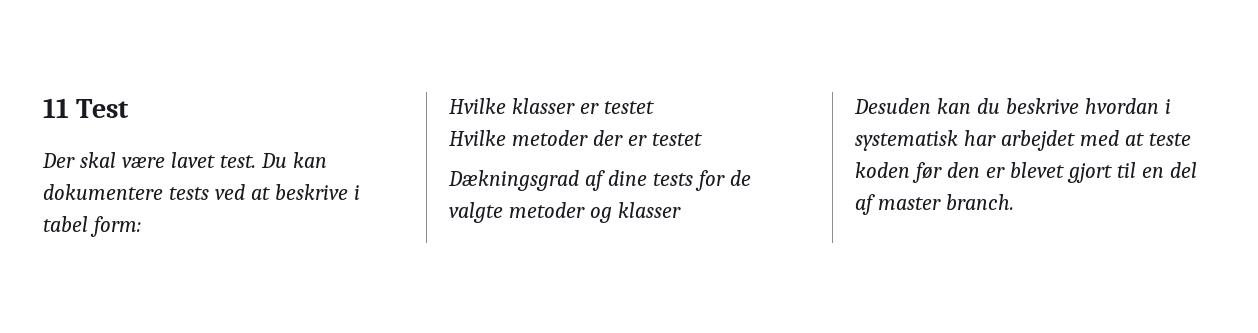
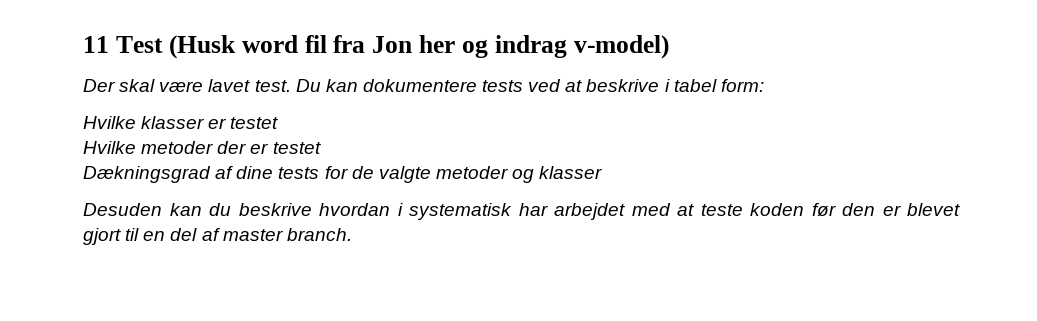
(130, 108) none -> [168,35,669,59] (Husk word fil fra Jon her og indrag v-model)

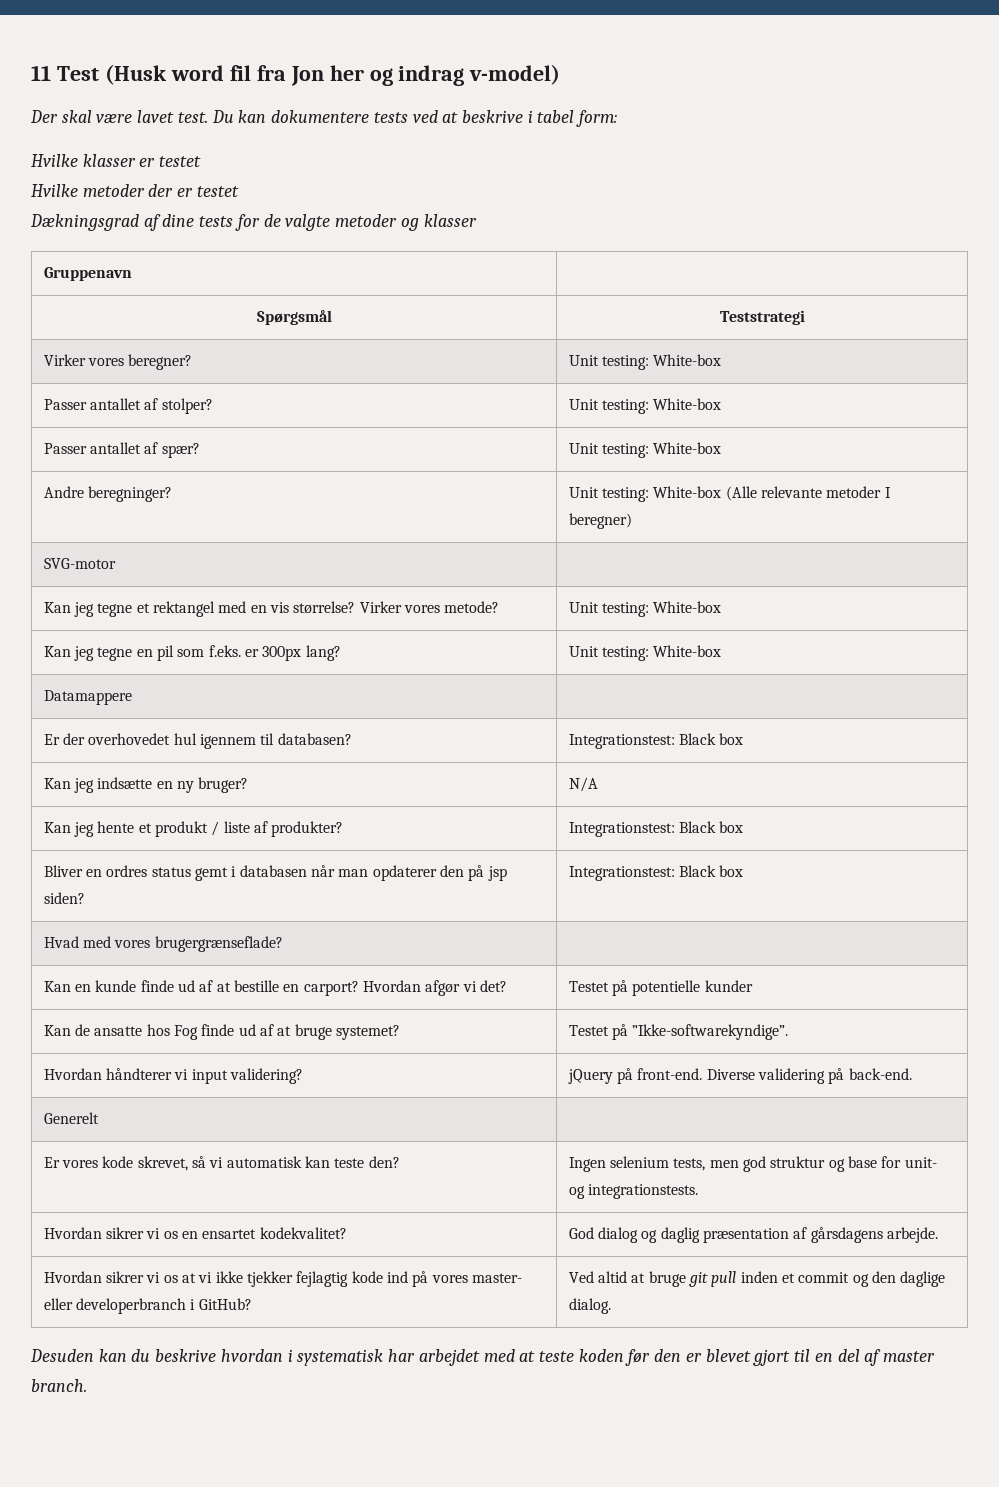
(603, 172) none -> [43,267,132,281] [256,310,332,325] [719,310,805,325] [43,354,193,370] [568,354,722,370] [43,398,213,414] [568,398,722,414] [43,442,200,458] [568,442,722,458] [43,486,172,502] [568,486,891,502] [568,513,632,529] [43,558,116,569] [43,601,500,617] [568,601,722,617] [43,645,341,661] [568,645,722,661] [43,690,132,705] [43,733,352,749] [568,733,744,749] [43,777,249,793] [568,777,598,792] [43,821,344,837] [568,821,744,837] [43,865,507,881] [43,892,85,904] [568,865,744,881] [43,936,283,952] [43,980,507,996] [568,980,753,996] [43,1024,400,1040] [568,1024,789,1040] [43,1068,303,1084] [567,1068,912,1084] [43,1112,99,1124] [43,1156,400,1171] [568,1156,937,1172] [568,1184,698,1199] [43,1227,347,1239] [568,1227,938,1243] [43,1271,522,1287] [43,1298,252,1314] [568,1271,946,1287] [568,1298,611,1314] // Gruppenavn | // Spørgsmål | Teststrategi // Virker vores beregner? | Unit testing: White-box // Passer antallet af stolper? | Unit testing: White-box // Passer antallet af spær? | Unit testing: White-box // Andre beregninger? | Unit testing: White-box (Alle relevante metoder I beregner) // SVG-motor | // Kan jeg tegne et rektangel med en vis størrelse? Virker vores metode? | Unit testing: White-box // Kan jeg tegne en pil som f.eks. er 300px lang? | Unit testing: White-box // Datamappere | // Er der overhovedet hul igennem til databasen? | Integrationstest: Black box // Kan jeg indsætte en ny bruger? | N/A // Kan jeg hente et produkt / liste af produkter? | Integrationstest: Black box // Bliver en ordres status gemt i databasen når man opdaterer den på jsp siden? | Integrationstest: Black box // Hvad med vores brugergrænseflade? | // Kan en kunde finde ud af at bestille en carport? Hvordan afgør vi det? | Testet på potentielle kunder // Kan de ansatte hos Fog finde ud af at bruge systemet? | Testet på ”Ikke-softwarekyndige”. // Hvordan håndterer vi input validering? | jQuery på front-end. Diverse validering på back-end. // Generelt | // Er vores kode skrevet, så vi automatisk kan teste den? | Ingen selenium tests, men god struktur og base for unit- og integrationstests. // Hvordan sikrer vi os en ensartet kodekvalitet? | God dialog og daglig præsentation af gårsdagens arbejde. // Hvordan sikrer vi os at vi ikke tjekker fejlagtig kode ind på vores master- eller developerbranch i GitHub? | Ved altid at bruge git pull inden et commit og den daglige dialog.

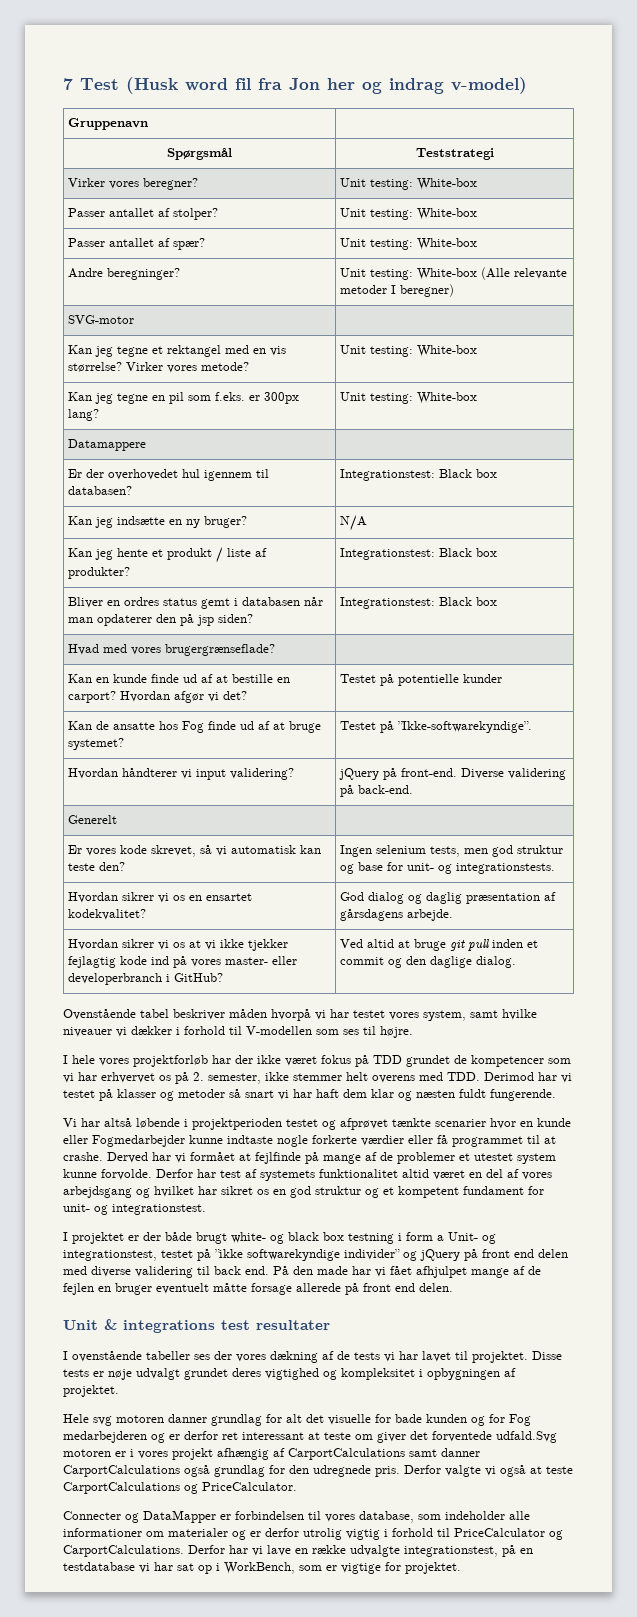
[31,65,51,81] 11 -> [63,78,73,90] 7
[30,110,618,127] [31,154,202,167] [31,184,239,197] [30,214,477,231] // Der skal være lavet test. Du kan dokumentere tests ved at beskrive i tabel form: // Hvilke klasser er testet // Hvilke metoder der er testet // Dækningsgrad af dine tests for de valgte metoder og klasser -> (527, 85) none
[30,1349,935,1366] [31,1379,87,1392] Desuden kan du beskrive hvordan i systematisk har arbejdet med at teste koden før den er blevet gjort til en del af master branch. -> [63,1009,537,1021] [63,1026,413,1038] [63,1055,571,1067] [63,1072,572,1084] [63,1089,556,1101] [63,1118,571,1130] [63,1135,556,1147] [63,1152,556,1164] [63,1169,552,1181] [63,1186,544,1198] [63,1204,206,1215] [63,1232,496,1244] [63,1249,568,1261] [63,1266,541,1278] [63,1283,453,1295] [63,1319,330,1333] [63,1351,562,1363] [63,1368,516,1380] [63,1385,119,1397] [63,1414,531,1426] [63,1431,557,1443] [63,1448,480,1460] [63,1465,573,1477] [63,1482,297,1494] [63,1510,530,1523] [63,1528,563,1540] [63,1545,533,1557] [63,1562,461,1574] Ovenstående tabel beskriver måden hvorpå vi har testet vores system, samt hvilke niveauer vi dækker i forhold til V-modellen som ses til højre. // I hele vores projektforløb har der ikke været fokus på TDD grundet de kompetencer som vi har erhvervet os på 2. semester, ikke stemmer helt overens med TDD. Derimod har vi testet på klasser og metoder så snart vi har haft dem klar og næsten fuldt fungerende. // Vi har altså løbende i projektperioden testet og afprøvet tænkte scenarier hvor en kunde eller Fogmedarbejder kunne indtaste nogle forkerte værdier eller få programmet til at crashe. Derved har vi formået at fejlfinde på mange af de problemer et utestet system kunne forvolde. Derfor har test af systemets funktionalitet altid været en del af vores arbejdsgang og hvilket har sikret os en god struktur og et kompetent fundament for unit- og integrationstest. // I projektet er der både brugt white- og black box testning i form a Unit- og integrationstest, testet på ”ikke softwarekyndige individer” og jQuery på front end delen med diverse validering til back end. På den made har vi fået afhjulpet mange af de fejlen en bruger eventuelt måtte forsage allerede på front end delen. // Unit & integrations test resultater // I ovenstående tabeller ses der vores dækning af de tests vi har lavet til projektet. Disse tests er nøje udvalgt grundet deres vigtighed og kompleksitet i opbygningen af projektet. // Hele svg motoren danner grundlag for alt det visuelle for bade kunden og for Fog medarbejderen og er derfor ret interessant at teste om giver det forventede udfald.Svg motoren er i vores projekt afhængig af CarportCalculations samt danner CarportCalculations også grundlag for den udregnede pris. Derfor valgte vi også at teste CarportCalculations og PriceCalculator. // Connecter og DataMapper er forbindelsen til vores database, som indeholder alle informationer om materialer og er derfor utrolig vigtig i forhold til PriceCalculator og CarportCalculations. Derfor har vi lave en række udvalgte integrationstest, på en testdatabase vi har sat op i WorkBench, som er vigtige for projektet.

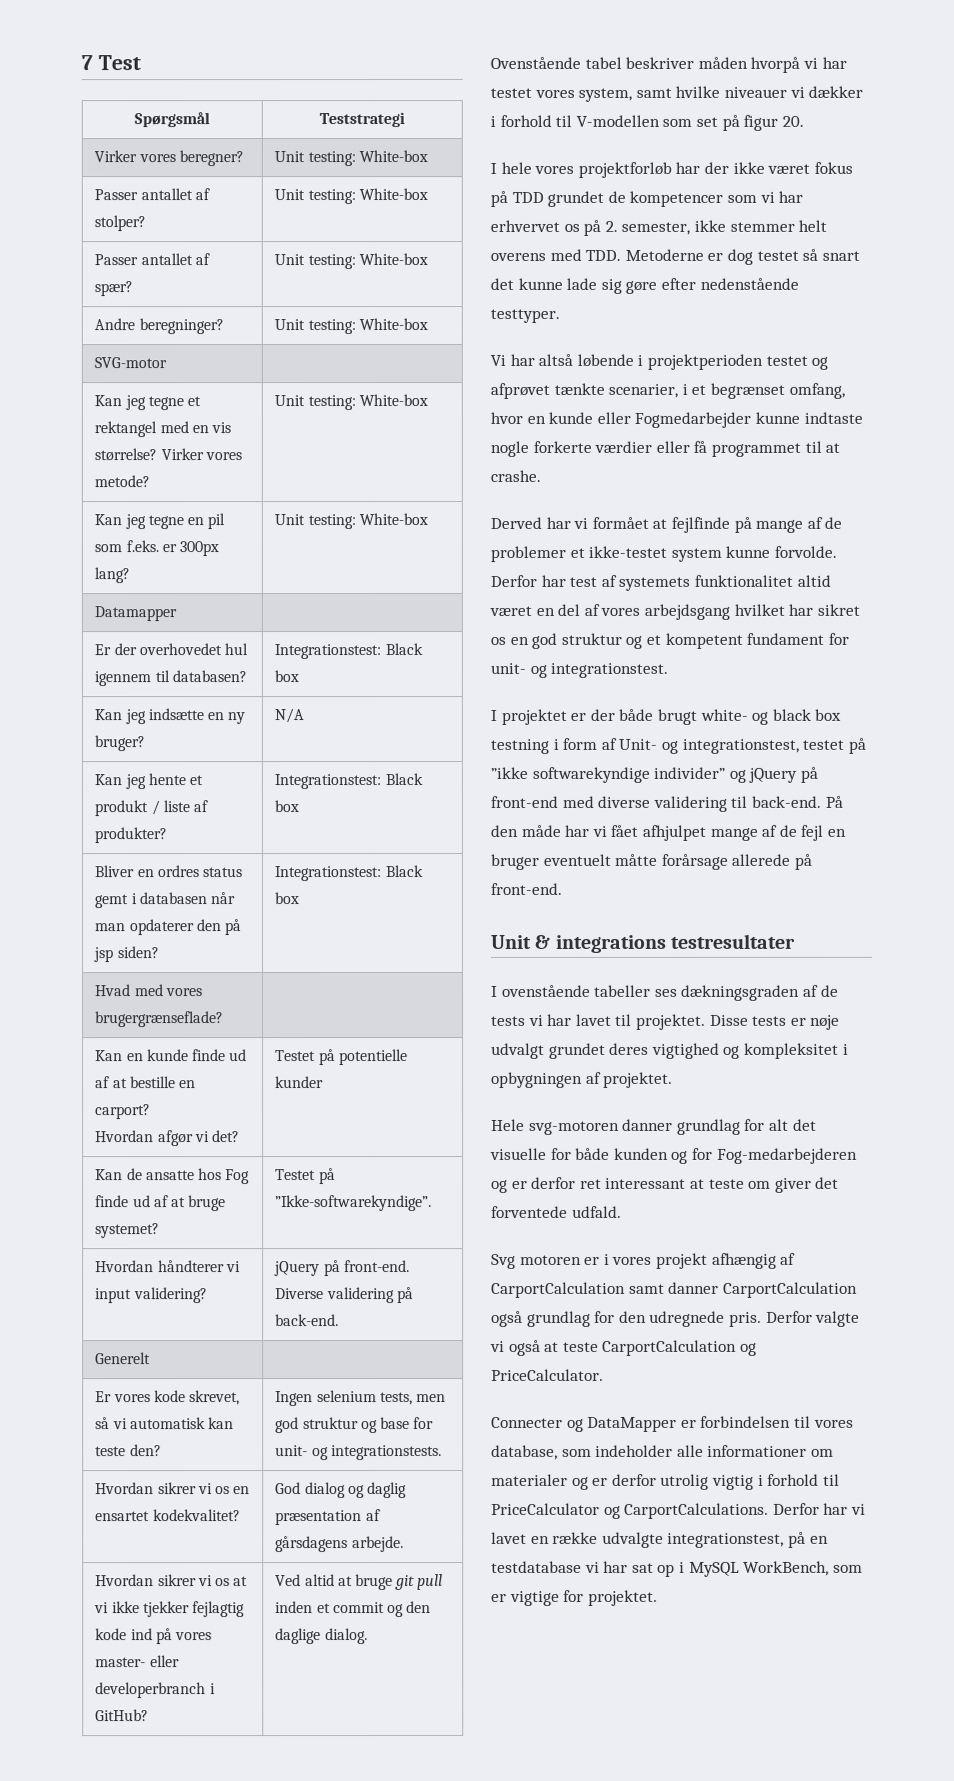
[126,77,527,94] [68,118,149,130] (Husk word fil fra Jon her og indrag v-model) // Gruppenavn | -> (141, 63) none
[481,267,568,280] [340,284,455,297] (Alle relevante metoder I beregner) -> (428, 324) none
[68,439,147,451] Datamappere -> [94,606,178,622] Datamapper
(117, 697) none -> (152, 1112) //
[343,1026,413,1038] ses til højre. -> [695,114,804,131] set på figur 20.
[484,1072,572,1083] [63,1089,556,1101] Derimod har vi testet på klasser og metoder så snart vi har haft dem klar og næsten fuldt fungerende. -> [624,248,860,265] [490,277,799,294] [490,308,560,323] Metoderne er dog testet så snart det kunne lade sig gøre efter nedenstående testtyper.
[435,1119,486,1127] scenarier -> [608,382,845,399] scenarier, i et begrænset omfang,
(103, 1156) none -> (541, 475) //
[474,1153,513,1161] utestet -> [588,545,668,558] ikke-testet
[136,1188,150,1198] og -> (730, 611) none
[437,1235,444,1241] a -> [600,737,617,750] af
[482,1249,568,1258] front end delen -> [490,795,558,808] front-end
[214,1266,269,1275] back end. -> [750,795,821,808] back-end.
[317,1266,348,1275] made -> [520,824,561,837] måde
[63,1283,94,1295] fejlen -> [800,824,824,841] fejl
[251,1283,292,1295] forsage -> [660,853,728,870] forårsage
[363,1283,453,1292] front end delen. -> [490,882,563,895] front-end.
[221,1320,330,1330] test resultater -> [671,933,797,949] testresultater
[214,1351,318,1363] der vores dækning -> [681,984,801,1001] dækningsgraden
[93,1415,164,1426] svg motoren -> [528,1120,620,1135] svg-motoren
[395,1414,422,1423] bade -> [575,1147,611,1160] både
[509,1414,531,1426] [63,1431,147,1443] Fog medarbejderen -> [716,1147,858,1164] Fog-medarbejderen
[496,1431,557,1443] udfald.Svg -> [571,1205,622,1218] [491,1253,516,1269] udfald. // Svg
[288,1448,405,1460] CarportCalculations -> [491,1281,626,1298] CarportCalculation
[63,1465,180,1477] CarportCalculations -> [722,1281,858,1298] CarportCalculation
[63,1482,180,1494] CarportCalculations -> [602,1339,738,1356] CarportCalculation
[267,1545,291,1556] lave -> [491,1531,527,1544] lavet
(220, 1567) none -> [688,1561,740,1577] MySQL

